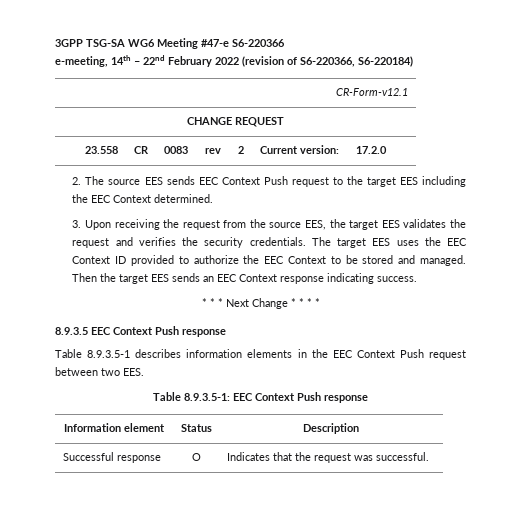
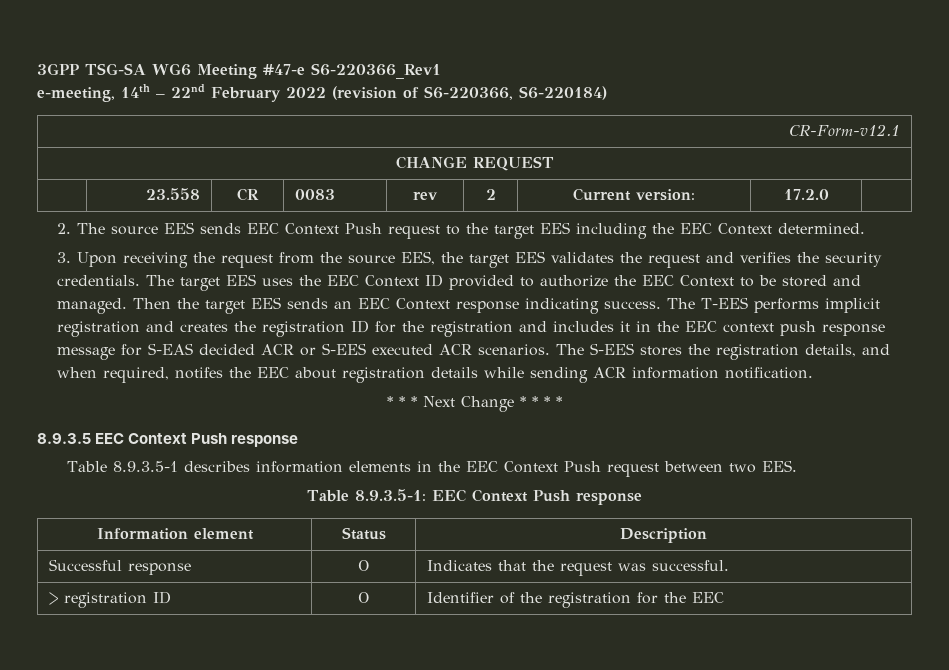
[232,39,285,47] S6-220366 -> [311,63,441,79] S6-220366_Rev1
(418, 279) none -> [667,297,881,313] [57,320,886,337] [57,343,891,360] [57,367,814,383] The T-EES performs implicit registration and creates the registration ID for the registration and includes it in the EEC context push response message for S-EAS decided ACR or S-EES executed ACR scenarios. The S-EES stores the registration details, and when required, notifes the EEC about registration details while sending ACR information notification.
(429, 456) none -> [48,591,171,608] [358,592,369,603] [426,592,724,608] // > registration ID | O | Identifier of the registration for the EEC

